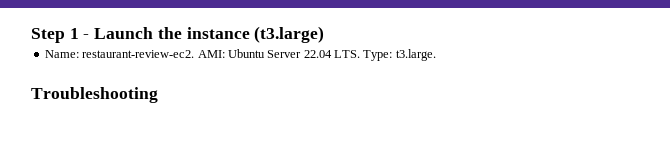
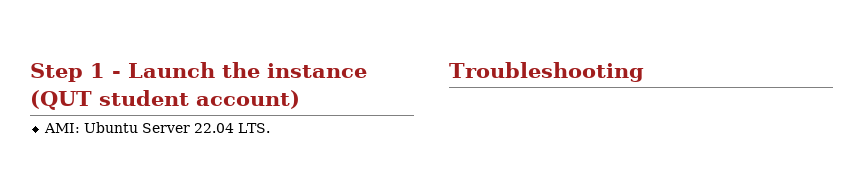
[254,26,325,43] [44,50,195,58] (t3.large) // Name: restaurant-review-ec2. -> [30,90,300,110] (QUT student account) //
[363,49,436,61] Type: t3.large. -> (270, 128) none

